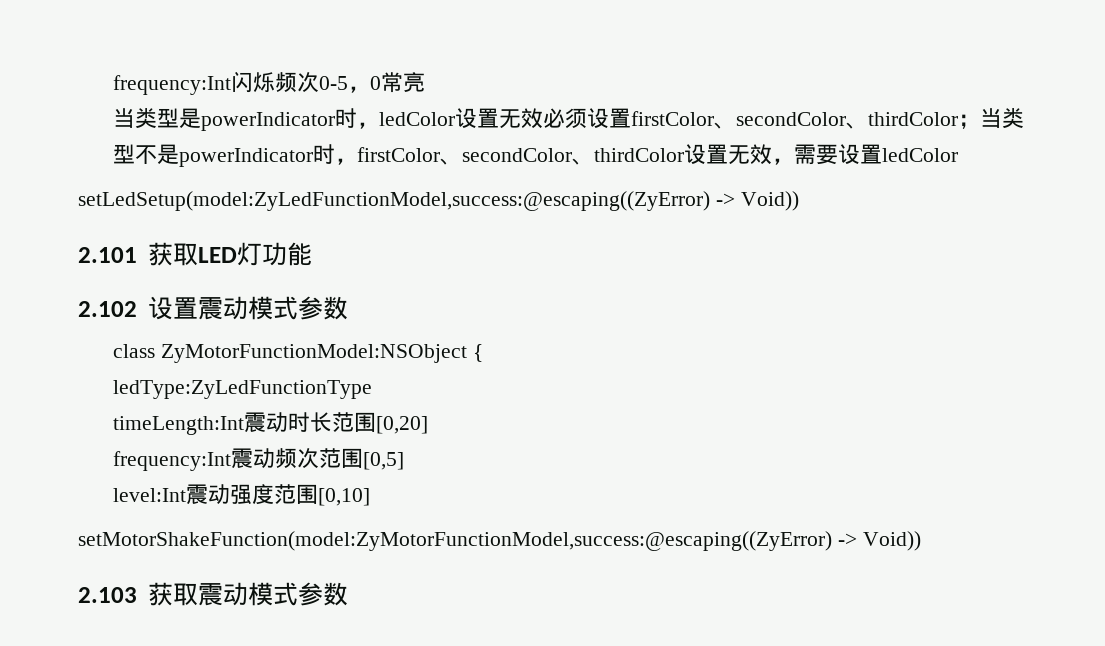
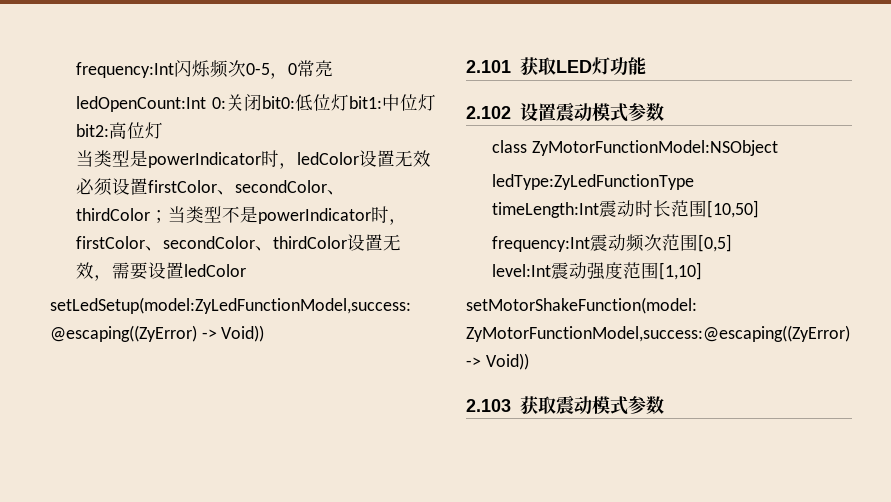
(426, 82) none -> [76,94,436,112] [76,122,164,139] // ledOpenCount:Int 0:关闭bit0:低位灯bit1:中位灯bit2:高位灯
[472,344,483,362] { -> (778, 148) none
[376,416,429,434] [0,20] -> [707,200,760,218] [10,50]
[318,488,371,506] [0,10] -> [659,262,703,280] [1,10]

